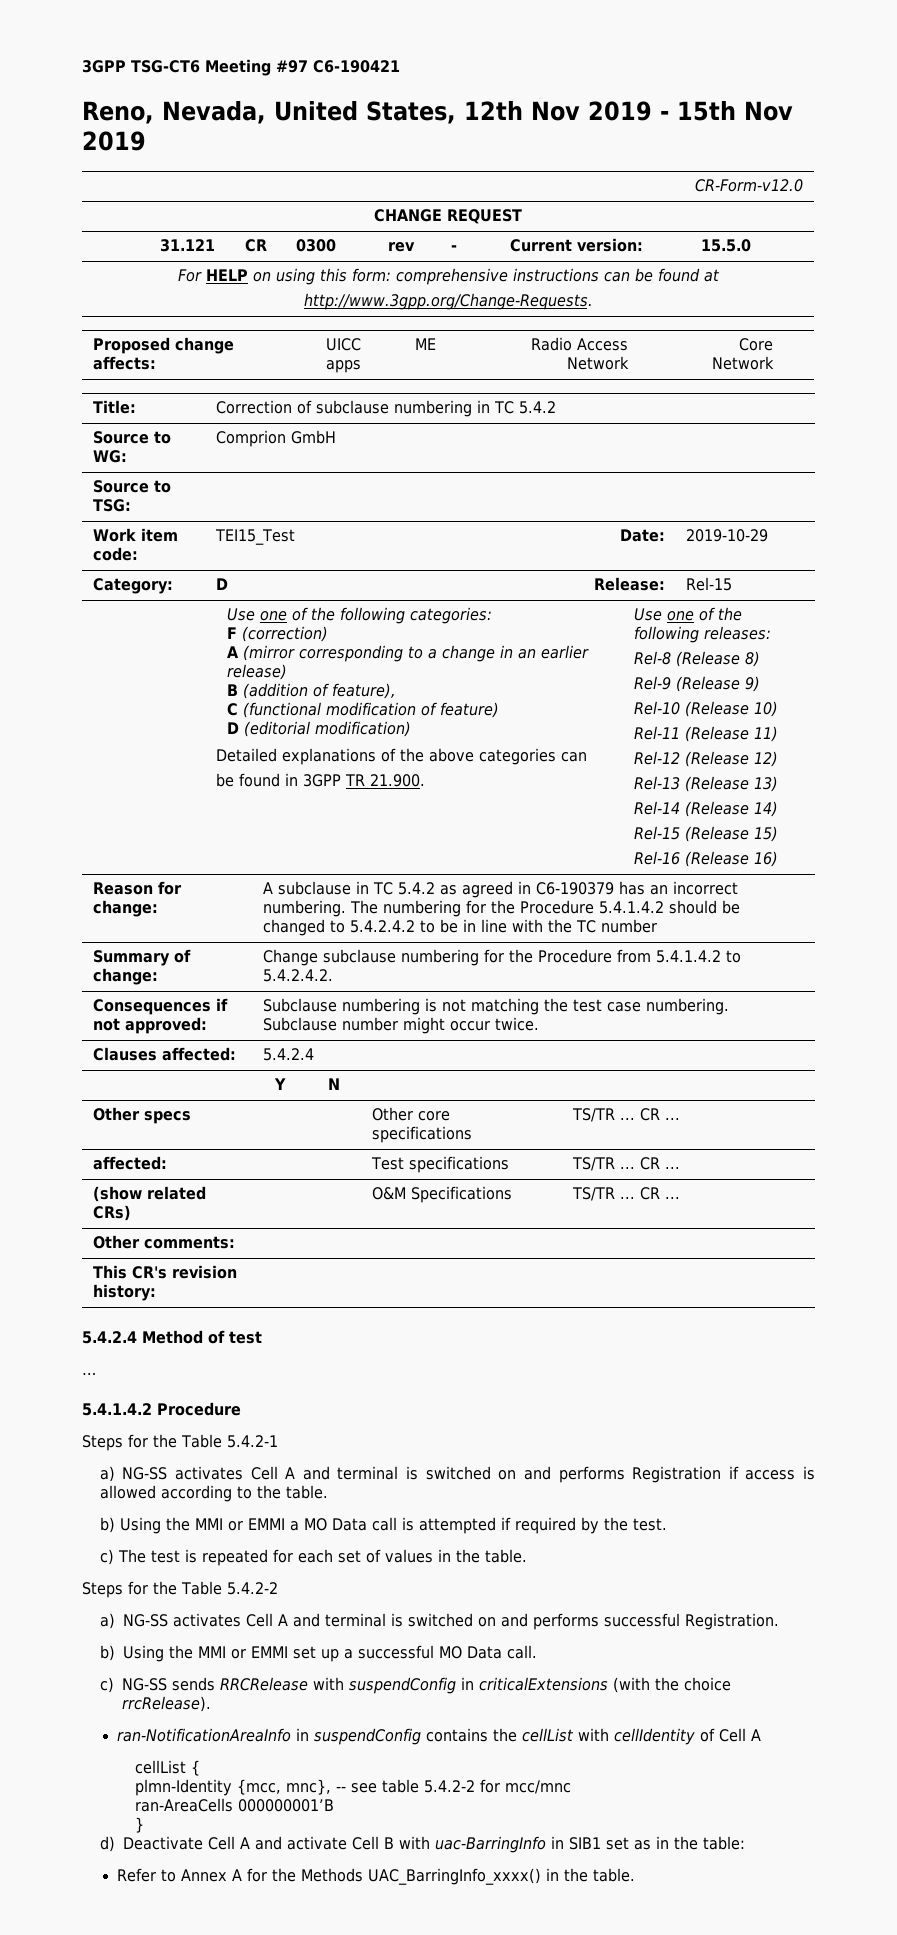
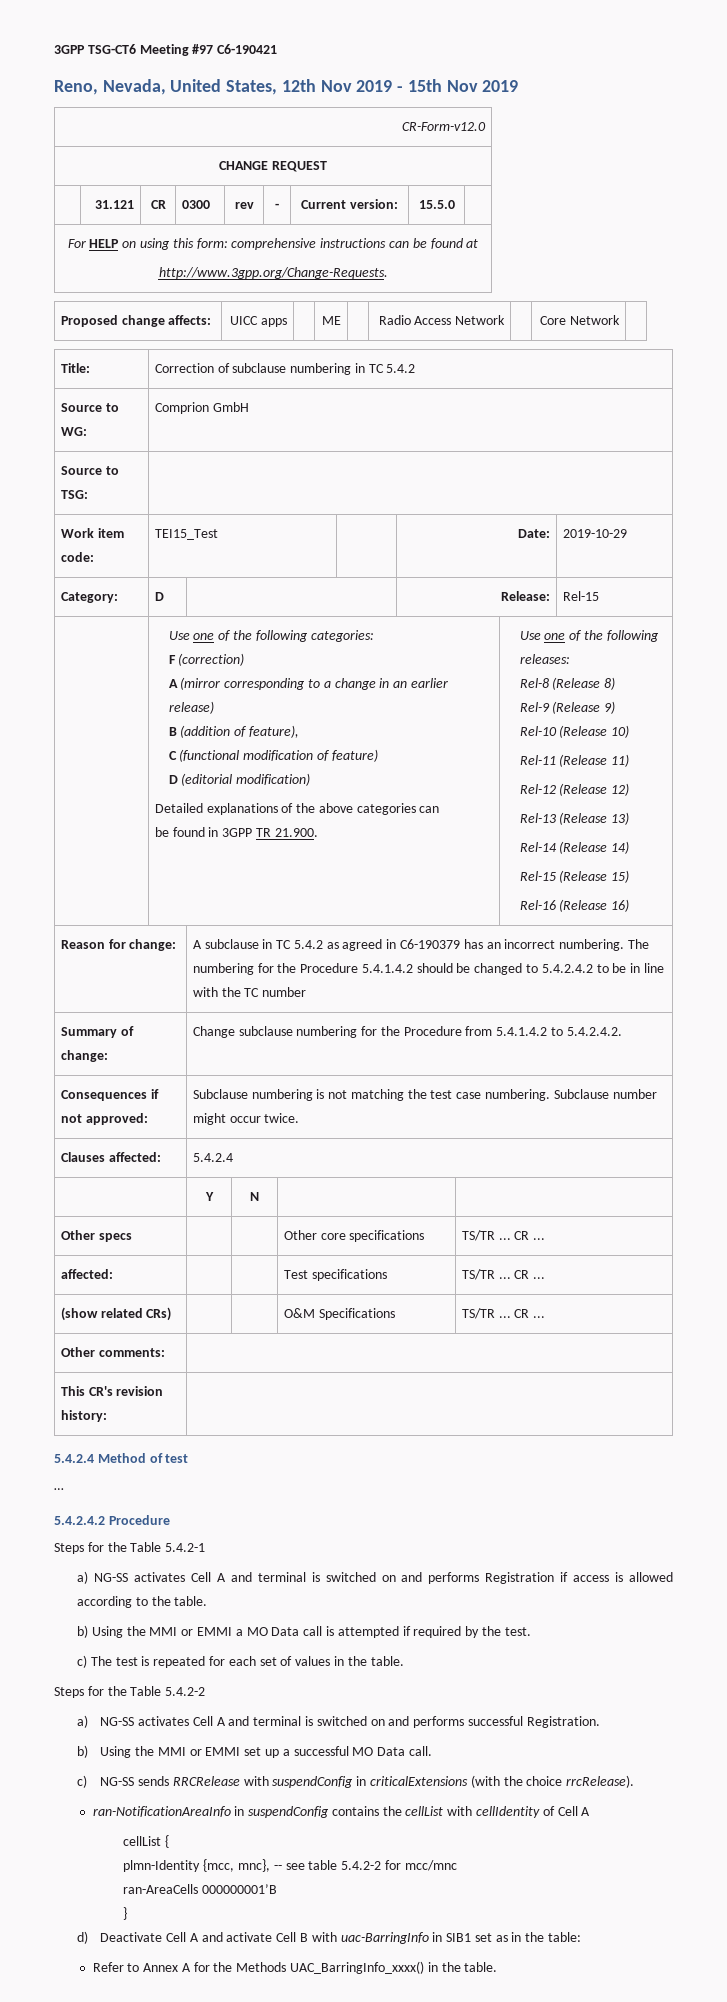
[82,1403,152,1416] 5.4.1.4.2 -> [54,1516,105,1525] 5.4.2.4.2

